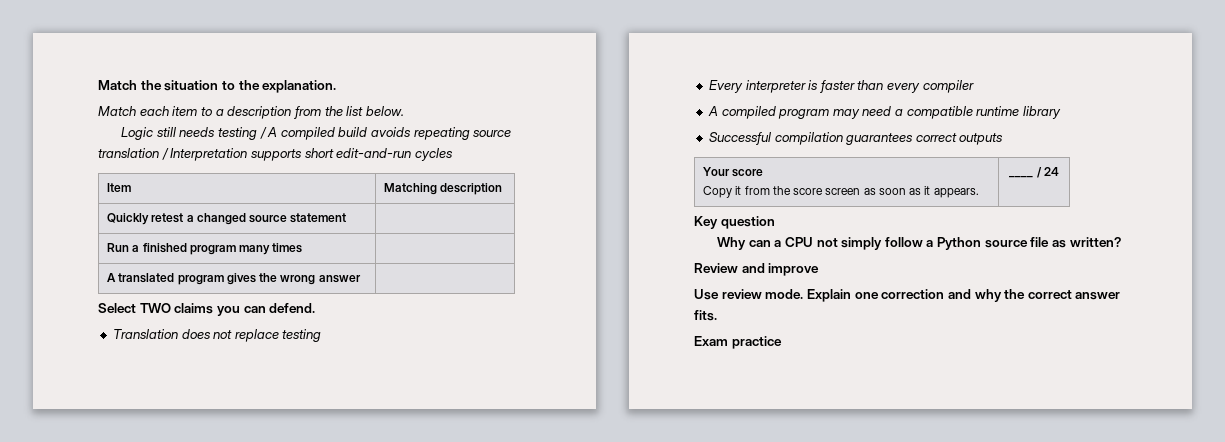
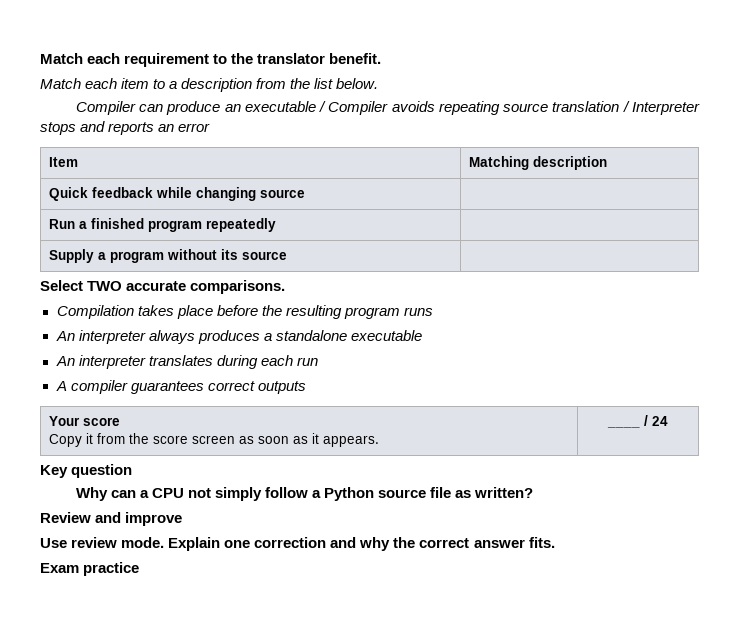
[98,80,337,93] Match the situation to the explanation. -> [40,53,382,67] Match each requirement to the translator benefit.
[120,127,368,140] Logic still needs testing / A compiled build -> [75,101,389,115] Compiler can produce an executable / Compiler
[170,148,453,161] Interpretation supports short edit-and-run cycles -> [631,102,700,115] [40,121,211,135] Interpreter stops and reports an error
[107,213,347,225] Quickly retest a changed source statement -> [48,187,305,201] Quick feedback while changing source
[239,243,303,255] [107,273,361,285] [98,303,316,316] [112,329,322,342] [708,80,974,93] [707,106,1062,119] [708,132,843,145] many times | // A translated program gives the wrong answer | // Select TWO claims you can defend. // Translation does not replace testing // Every interpreter is faster than every compiler // A compiled program may need a compatible runtime library // Successful compilation -> [205,218,276,232] [48,249,287,263] [40,280,286,294] [56,305,433,319] [55,330,422,344] [55,355,318,369] [55,380,128,394] repeatedly | // Supply a program without its source | // Select TWO accurate comparisons. // Compilation takes place before the resulting program runs // An interpreter always produces a standalone executable // An interpreter translates during each run // A compiler

